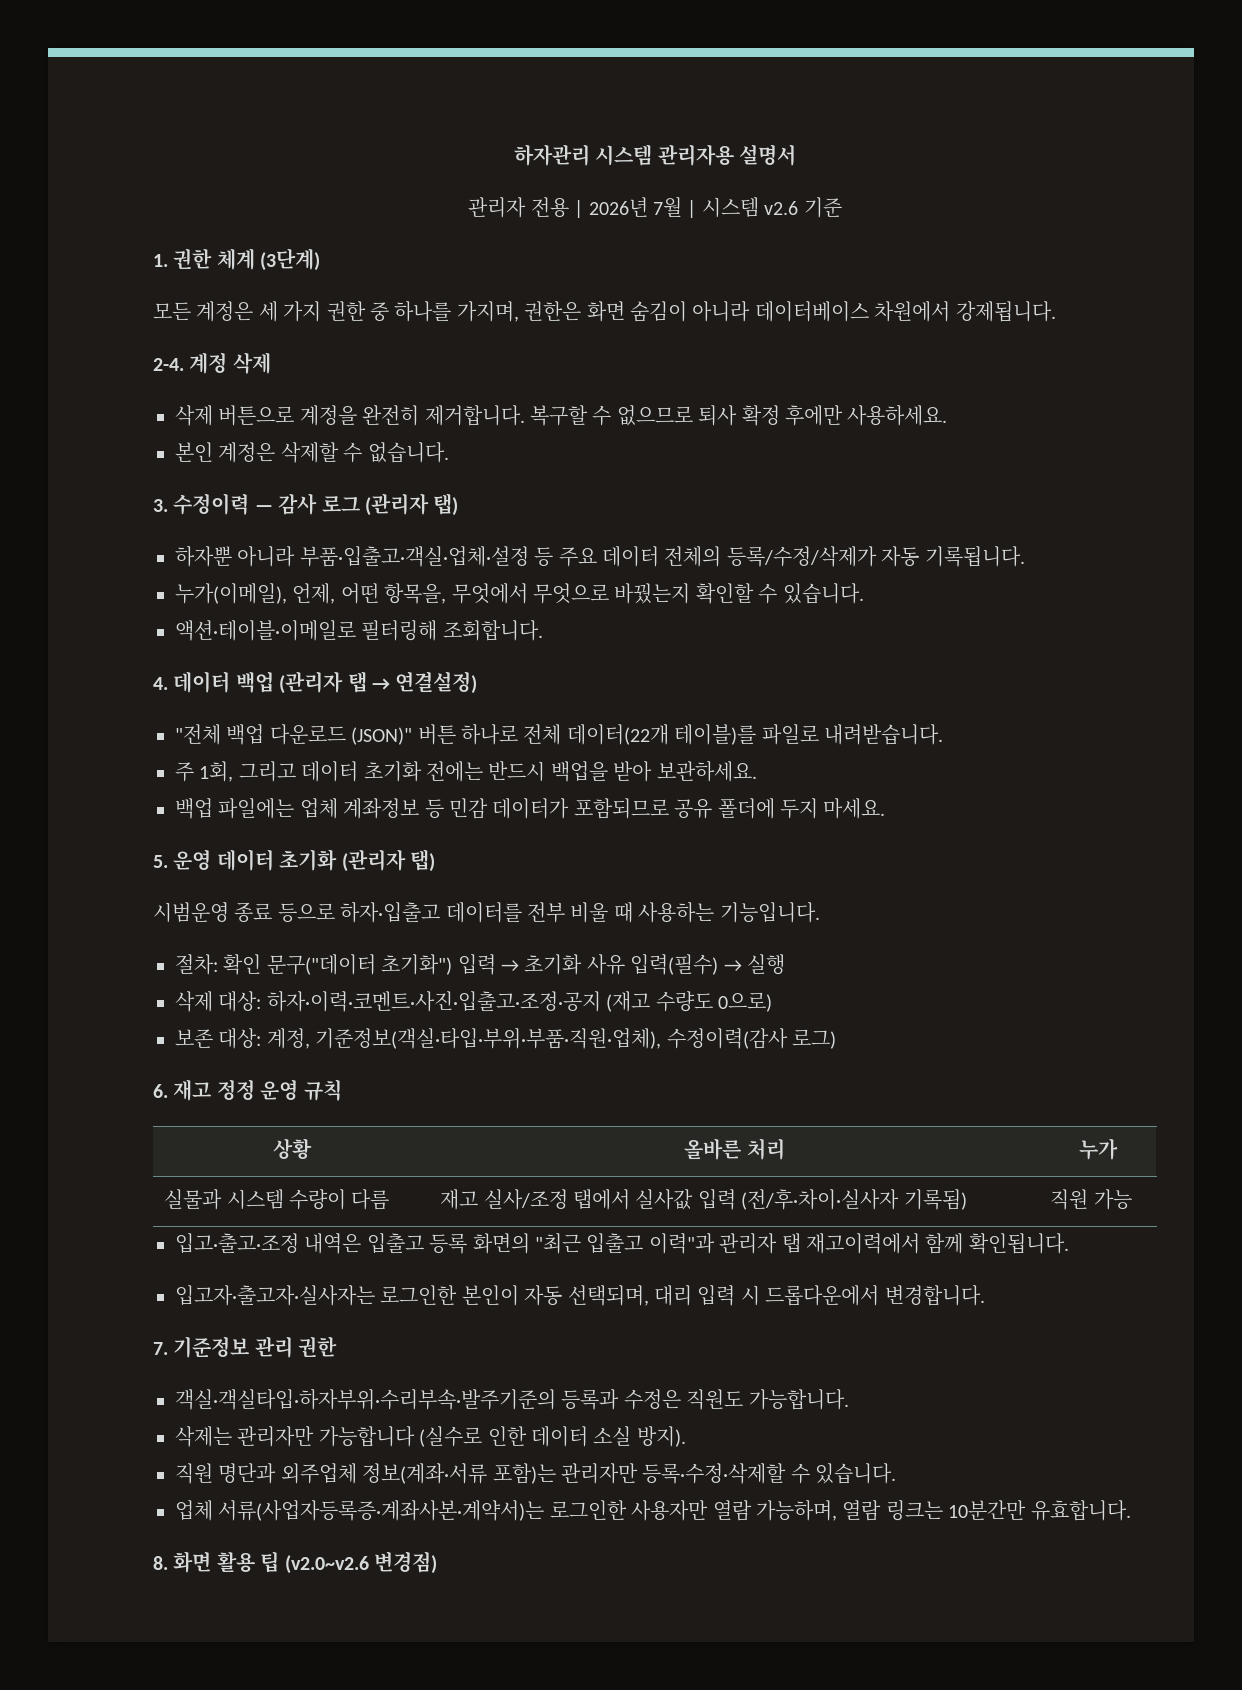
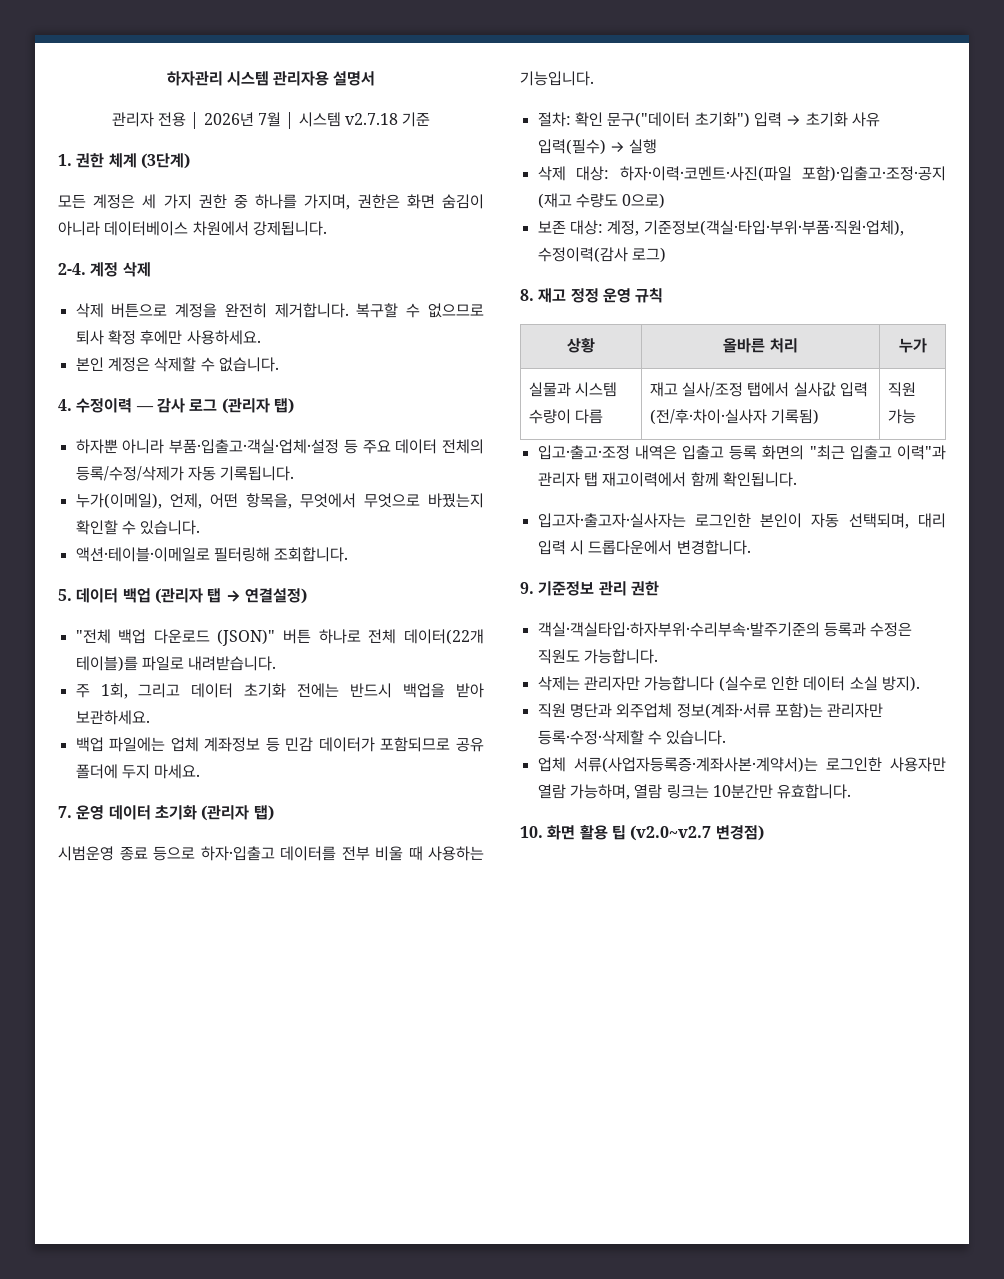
[764,201,799,215] v2.6 -> [344,113,398,125] v2.7.18
[153,499,168,512] 3. -> [58,399,72,411] 4.
[153,677,168,690] 4. -> [58,589,72,601] 5.
[153,855,168,868] 5. -> [58,806,72,818] 7.
[266,991,601,1012] 하자·이력·코멘트·사진·입출고·조정·공지 -> [619,166,946,182] 하자·이력·코멘트·사진(파일 포함)·입출고·조정·공지
[153,1084,168,1098] 6. -> [520,289,534,301] 8.
[153,1342,168,1355] 7. -> [520,582,534,594] 9.
[153,1556,168,1570] 8. -> [520,826,543,838] 10.
[284,1555,369,1574] (v2.0~v2.6 -> [630,825,712,841] (v2.0~v2.7

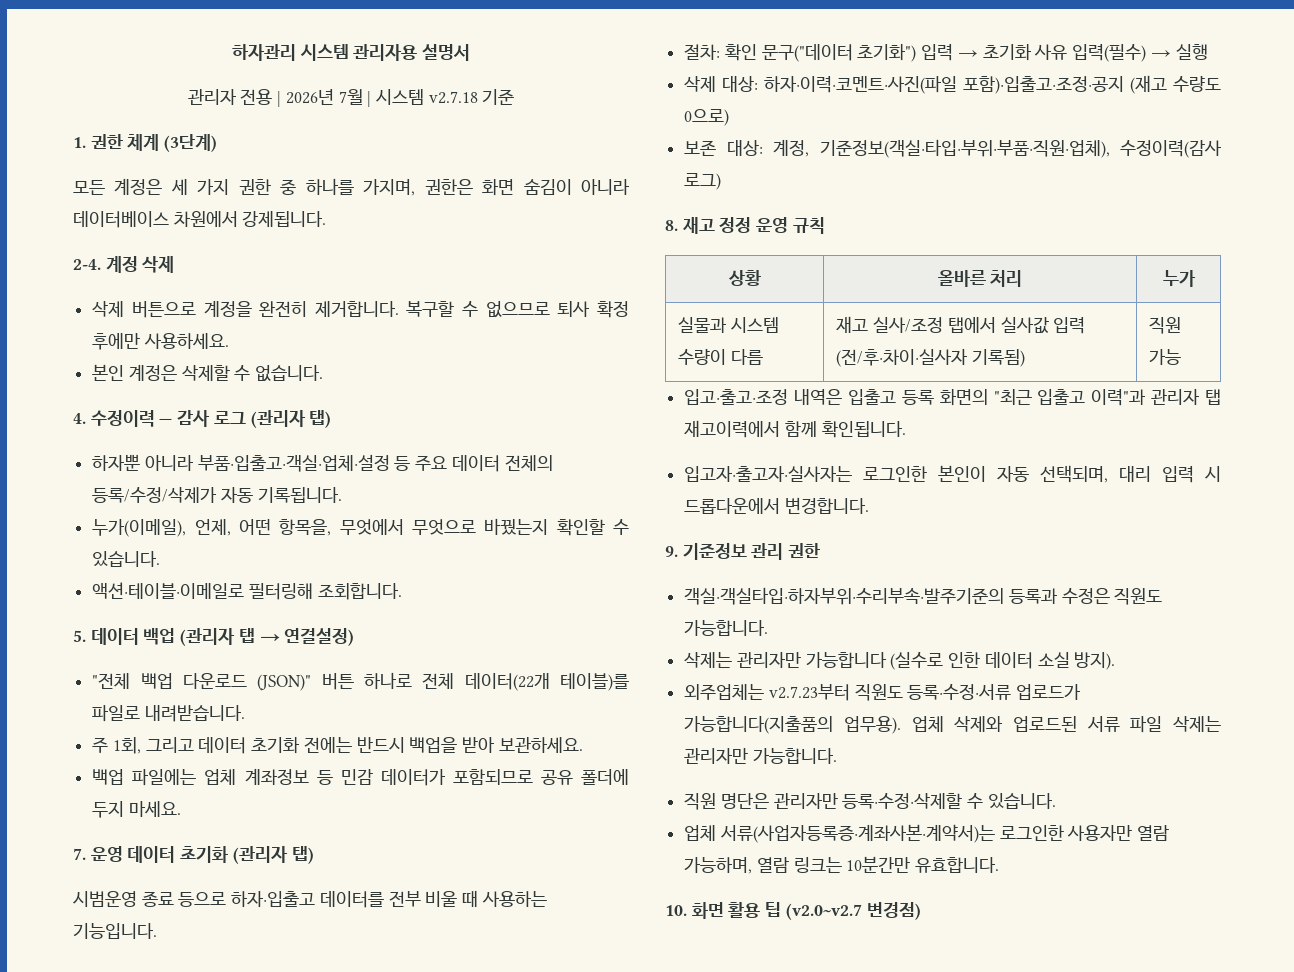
[537,703,823,719] 직원 명단과 외주업체 정보(계좌·서류 포함)는 -> [684,684,1082,701] [684,716,1221,734] [684,748,837,764] [684,793,769,810] 외주업체는 v2.7.23부터 직원도 등록·수정·서류 업로드가 가능합니다(지출품의 업무용). 업체 삭제와 업로드된 서류 파일 삭제는 관리자만 가능합니다. // 직원 명단은

